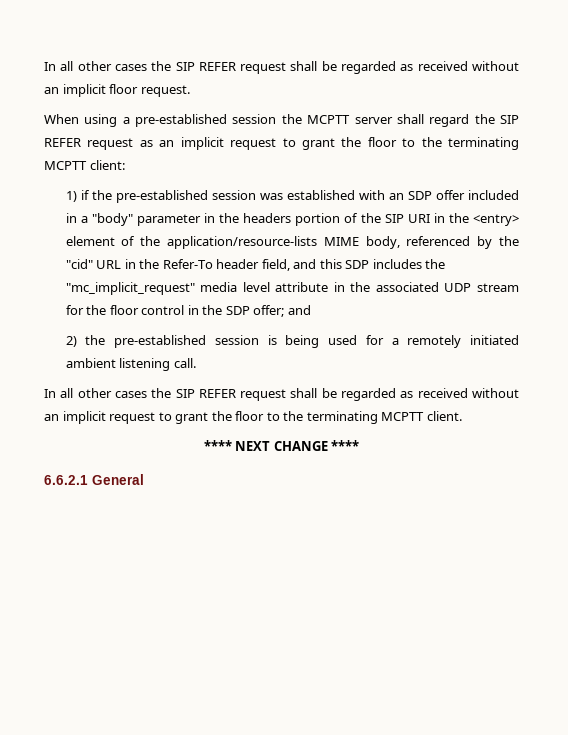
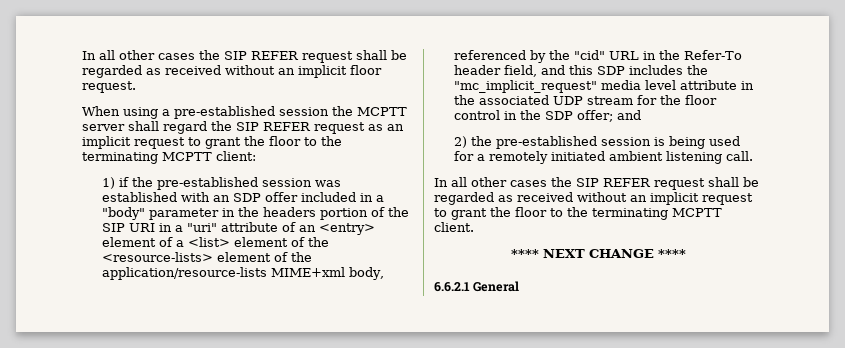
[448,213,519,226] the <entry> -> [175,222,376,235] [102,237,330,247] [102,252,214,262] a "uri" attribute of an <entry> element of a <list> element of the <resource-lists>
[323,237,359,246] MIME -> [271,267,346,277] MIME+xml

